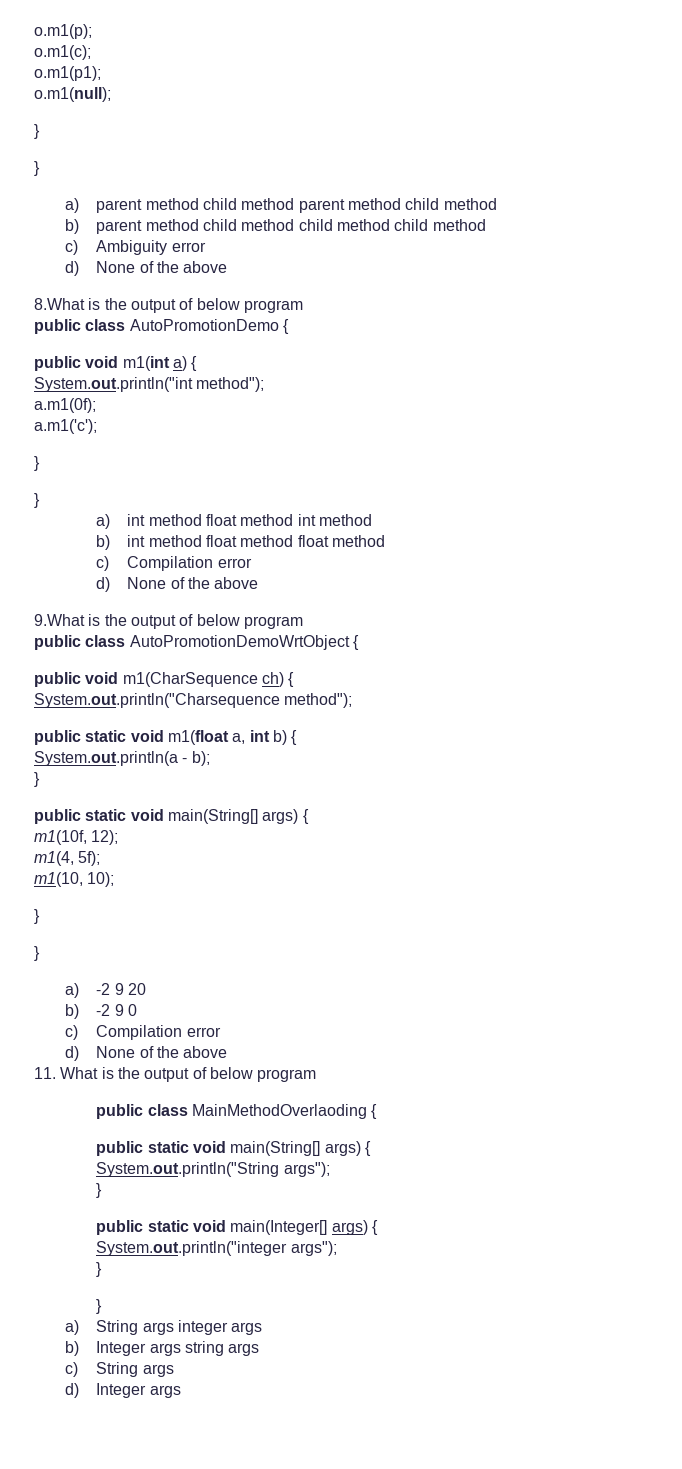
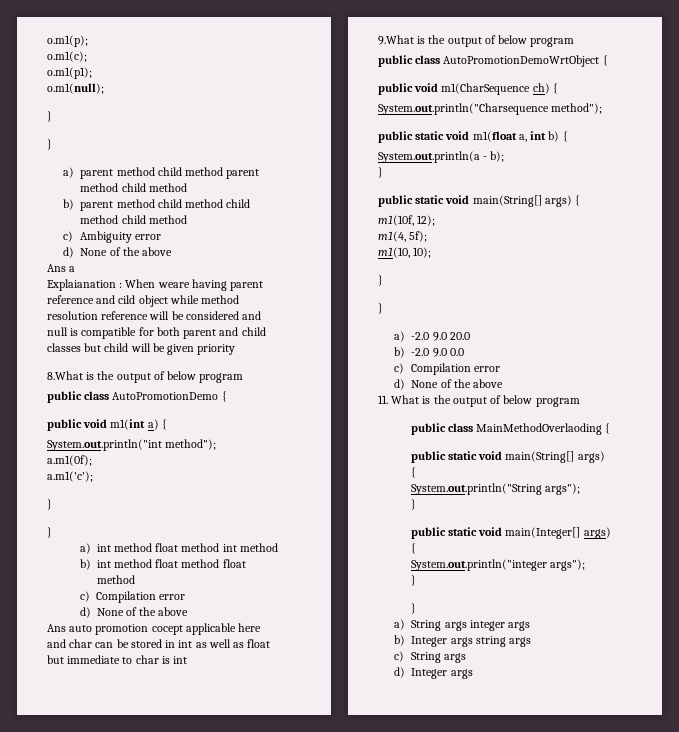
(228, 267) none -> [47,264,76,272] [47,279,264,291] [47,295,240,307] [47,311,262,320] [47,327,266,339] [47,343,236,355] // Ans a // Explaianation : When weare having parent reference and cild object while method resolution reference will be considered and null is compatible for both parent and child classes but child will be given priority
(259, 583) none -> [47,623,262,635] [47,639,271,648] [47,655,188,664] // Ans auto promotion cocept applicable here and char can be stored in int as well as float but immediate to char is int
[96,983,146,995] [65,1004,137,1019] -2 9 20 // b) -2 9 0 -> [411,332,470,341] [394,347,464,358] -2.0 9.0 20.0 // b) -2.0 9.0 0.0

